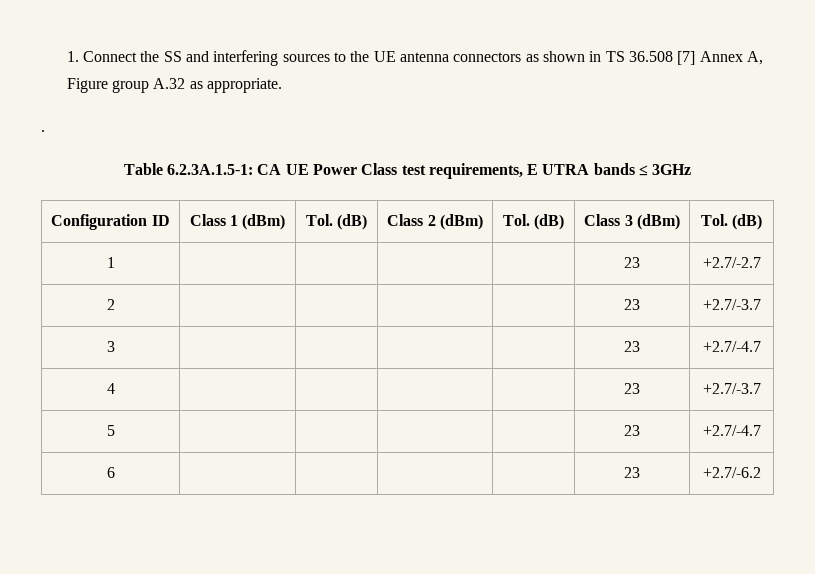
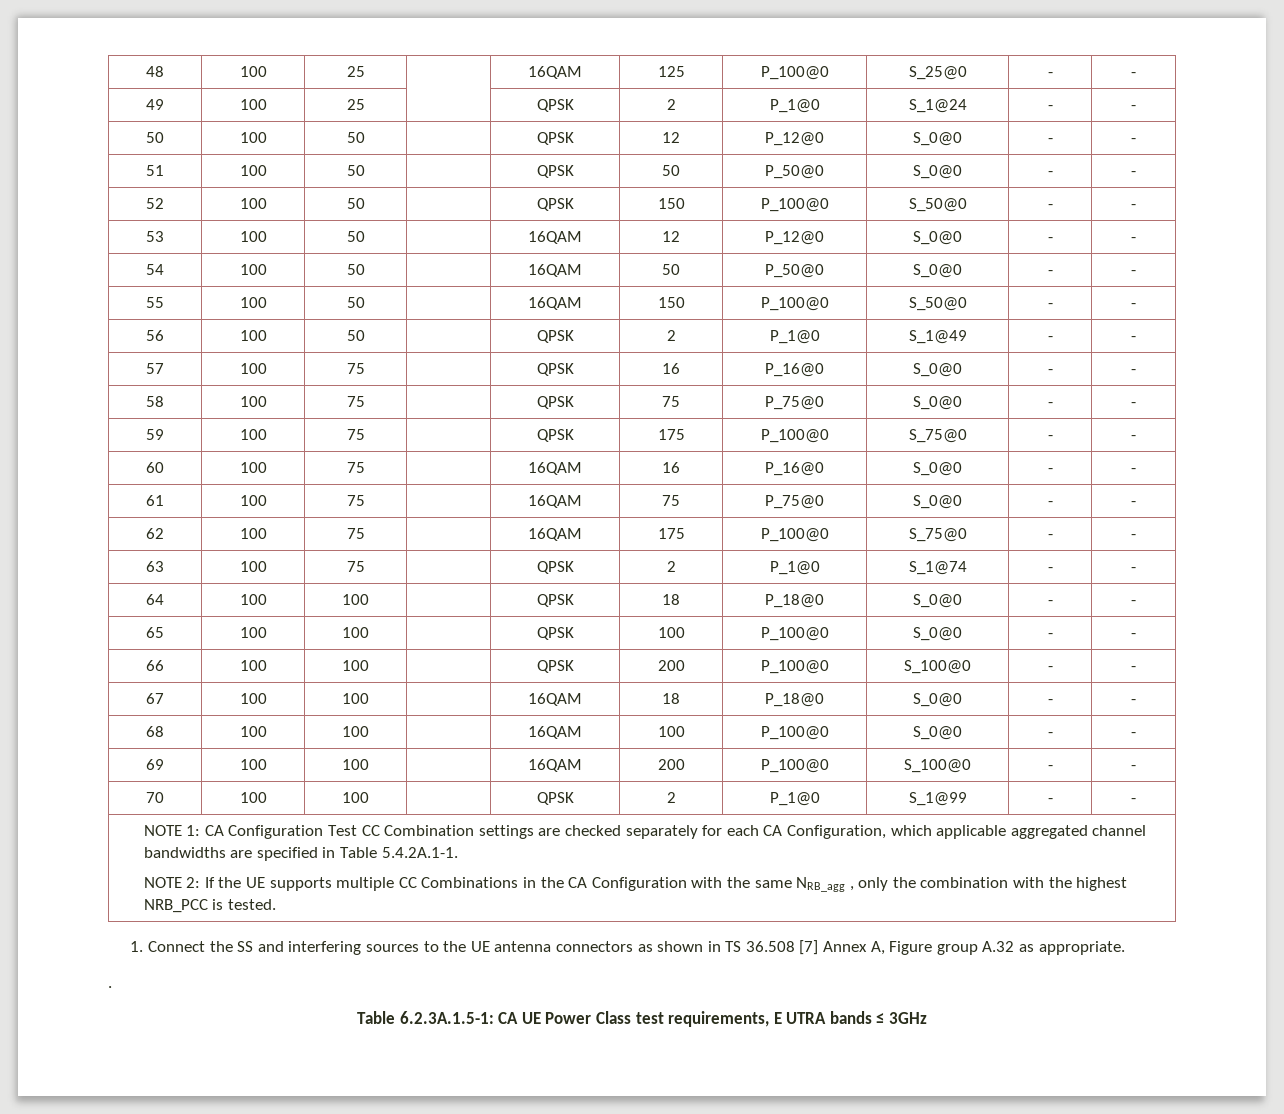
(66, 56) none -> [146,66,164,77] [239,66,267,77] [346,66,365,77] [528,66,582,79] [657,66,685,77] [760,66,829,80] [908,66,967,80] [1047,72,1053,77] [1131,72,1136,77] [146,99,164,110] [239,99,267,110] [346,99,365,110] [536,99,574,112] [666,99,676,110] [769,99,820,113] [908,99,967,113] [1047,105,1053,110] [1131,105,1136,110] [146,132,164,143] [239,132,267,143] [346,132,365,143] [536,132,574,145] [662,132,680,143] [765,132,824,146] [913,132,962,146] [1047,138,1053,143] [1131,138,1136,143] [146,165,164,176] [239,165,267,176] [346,165,365,176] [536,165,574,178] [662,165,680,176] [765,165,824,179] [913,165,962,179] [1047,171,1053,176] [1131,171,1136,176] [146,198,164,209] [239,198,267,209] [346,198,365,209] [536,198,574,211] [657,198,685,209] [760,198,829,212] [908,198,967,212] [1047,204,1053,209] [1131,204,1136,209] [146,231,164,242] [239,231,267,242] [346,231,365,242] [528,231,582,244] [662,231,680,242] [765,231,824,245] [913,231,962,245] [1047,237,1053,242] [1131,237,1136,242] [146,264,164,275] [239,264,267,275] [346,264,365,275] [528,264,582,277] [662,264,680,275] [765,264,824,278] [913,264,962,278] [1047,270,1053,275] [1131,270,1136,275] [146,297,164,308] [239,297,267,308] [346,297,365,308] [528,297,582,310] [657,297,685,308] [760,297,829,311] [908,297,967,311] [1047,303,1053,308] [1131,303,1136,308] [146,330,164,341] [239,330,267,341] [346,330,365,341] [536,330,574,343] [666,330,676,341] [769,330,820,344] [908,330,967,344] [1047,336,1053,341] [1131,336,1136,341] [146,363,164,374] [239,363,267,374] [346,363,365,374] [536,363,574,376] [662,363,680,374] [765,363,824,377] [913,363,962,377] [1047,369,1053,374] [1131,369,1136,374] [146,396,164,407] [239,396,267,407] [346,396,365,407] [536,396,574,409] [662,396,680,407] [765,396,824,410] [913,396,962,410] [1047,402,1053,407] [1131,402,1136,407] [146,429,164,440] [239,429,267,440] [346,429,365,440] [536,429,574,442] [657,429,685,440] [760,429,829,443] [908,429,967,443] [1047,435,1053,440] [1131,435,1136,440] [146,462,164,473] [239,462,267,473] [346,462,365,473] [528,462,582,475] [662,462,680,473] [765,462,824,476] [913,462,962,476] [1047,468,1053,473] [1131,468,1136,473] [146,495,164,506] [239,495,267,506] [346,495,365,506] [528,495,582,508] [662,495,680,506] [765,495,824,509] [913,495,962,509] [1047,501,1053,506] [1131,501,1136,506] [146,528,164,539] [239,528,267,539] [346,528,365,539] [528,528,582,541] [657,528,685,539] [760,528,829,542] [908,528,967,542] [1047,534,1053,539] [1131,534,1136,539] [146,561,164,572] [239,561,267,572] [346,561,365,572] [536,561,574,574] [666,561,676,572] [769,561,820,575] [908,561,967,575] [1047,567,1053,572] [1131,567,1136,572] [146,594,164,605] [239,594,267,605] [342,594,369,605] [536,594,574,607] [662,594,680,605] [765,594,824,608] [913,594,962,608] [1047,600,1053,605] [1131,600,1136,605] [146,627,164,638] [239,627,267,638] [342,627,369,638] [536,627,574,640] [657,627,685,638] [760,627,829,641] [913,627,962,641] [1047,633,1053,638] [1131,633,1136,638] [146,660,164,671] [239,660,267,671] [342,660,369,671] [536,660,574,673] [657,660,685,671] [760,660,829,674] [904,660,971,674] [1047,666,1053,671] [1131,666,1136,671] [146,693,164,704] [239,693,267,704] [342,693,369,704] [528,693,582,706] [662,693,680,704] [765,693,824,707] [913,693,962,707] [1047,699,1053,704] [1131,699,1136,704] [146,726,164,737] [239,726,267,737] [342,726,369,737] [528,726,582,739] [657,726,685,737] [760,726,829,740] [913,726,962,740] [1047,732,1053,737] [1131,732,1136,737] [146,759,164,770] [239,759,267,770] [342,759,369,770] [528,759,582,772] [657,759,685,770] [760,759,829,773] [904,759,971,773] [1047,765,1053,770] [1131,765,1136,770] [146,792,164,803] [239,792,267,803] [342,792,369,803] [536,792,574,805] [666,792,676,803] [769,792,820,806] [908,792,967,806] [1047,798,1053,803] [1131,798,1136,803] [143,825,1147,839] [143,847,458,861] [143,877,1128,892] [143,899,276,913] 48 | 100 | 25 | | 16QAM | 125 | P_100@0 | S_25@0 | - | - // 49 | 100 | 25 | | QPSK | 2 | P_1@0 | S_1@24 | - | - // 50 | 100 | 50 | | QPSK | 12 | P_12@0 | S_0@0 | - | - // 51 | 100 | 50 | | QPSK | 50 | P_50@0 | S_0@0 | - | - // 52 | 100 | 50 | | QPSK | 150 | P_100@0 | S_50@0 | - | - // 53 | 100 | 50 | | 16QAM | 12 | P_12@0 | S_0@0 | - | - // 54 | 100 | 50 | | 16QAM | 50 | P_50@0 | S_0@0 | - | - // 55 | 100 | 50 | | 16QAM | 150 | P_100@0 | S_50@0 | - | - // 56 | 100 | 50 | | QPSK | 2 | P_1@0 | S_1@49 | - | - // 57 | 100 | 75 | | QPSK | 16 | P_16@0 | S_0@0 | - | - // 58 | 100 | 75 | | QPSK | 75 | P_75@0 | S_0@0 | - | - // 59 | 100 | 75 | | QPSK | 175 | P_100@0 | S_75@0 | - | - // 60 | 100 | 75 | | 16QAM | 16 | P_16@0 | S_0@0 | - | - // 61 | 100 | 75 | | 16QAM | 75 | P_75@0 | S_0@0 | - | - // 62 | 100 | 75 | | 16QAM | 175 | P_100@0 | S_75@0 | - | - // 63 | 100 | 75 | | QPSK | 2 | P_1@0 | S_1@74 | - | - // 64 | 100 | 100 | | QPSK | 18 | P_18@0 | S_0@0 | - | - // 65 | 100 | 100 | | QPSK | 100 | P_100@0 | S_0@0 | - | - // 66 | 100 | 100 | | QPSK | 200 | P_100@0 | S_100@0 | - | - // 67 | 100 | 100 | | 16QAM | 18 | P_18@0 | S_0@0 | - | - // 68 | 100 | 100 | | 16QAM | 100 | P_100@0 | S_0@0 | - | - // 69 | 100 | 100 | | 16QAM | 200 | P_100@0 | S_100@0 | - | - // 70 | 100 | 100 | | QPSK | 2 | P_1@0 | S_1@99 | - | - // NOTE 1: CA Configuration Test CC Combination settings are checked separately for each CA Configuration, which applicable aggregated channel bandwidths are specified in Table 5.4.2A.1-1. // NOTE 2: If the UE supports multiple CC Combinations in the CA Configuration with the same NRB_agg , only the combination with the highest NRB_PCC is tested. //
[51,214,170,230] [189,214,286,230] [305,214,368,230] [387,214,483,230] [502,214,565,230] [584,214,680,230] [700,214,763,230] [106,257,115,268] [624,257,640,268] [702,257,761,268] [106,299,115,310] [624,299,640,310] [702,299,761,310] [106,341,115,352] [624,341,640,352] [702,341,761,352] [106,383,115,394] [624,383,640,394] [702,383,761,394] [106,425,115,436] [624,425,640,436] [702,425,761,436] [106,467,115,478] [624,467,640,478] [702,467,761,478] // Configuration ID | Class 1 (dBm) | Tol. (dB) | Class 2 (dBm) | Tol. (dB) | Class 3 (dBm) | Tol. (dB) // 1 | | | | | 23 | +2.7/-2.7 // 2 | | | | | 23 | +2.7/-3.7 // 3 | | | | | 23 | +2.7/-4.7 // 4 | | | | | 23 | +2.7/-3.7 // 5 | | | | | 23 | +2.7/-4.7 // 6 | | | | | 23 | +2.7/-6.2 -> (928, 1018) none

